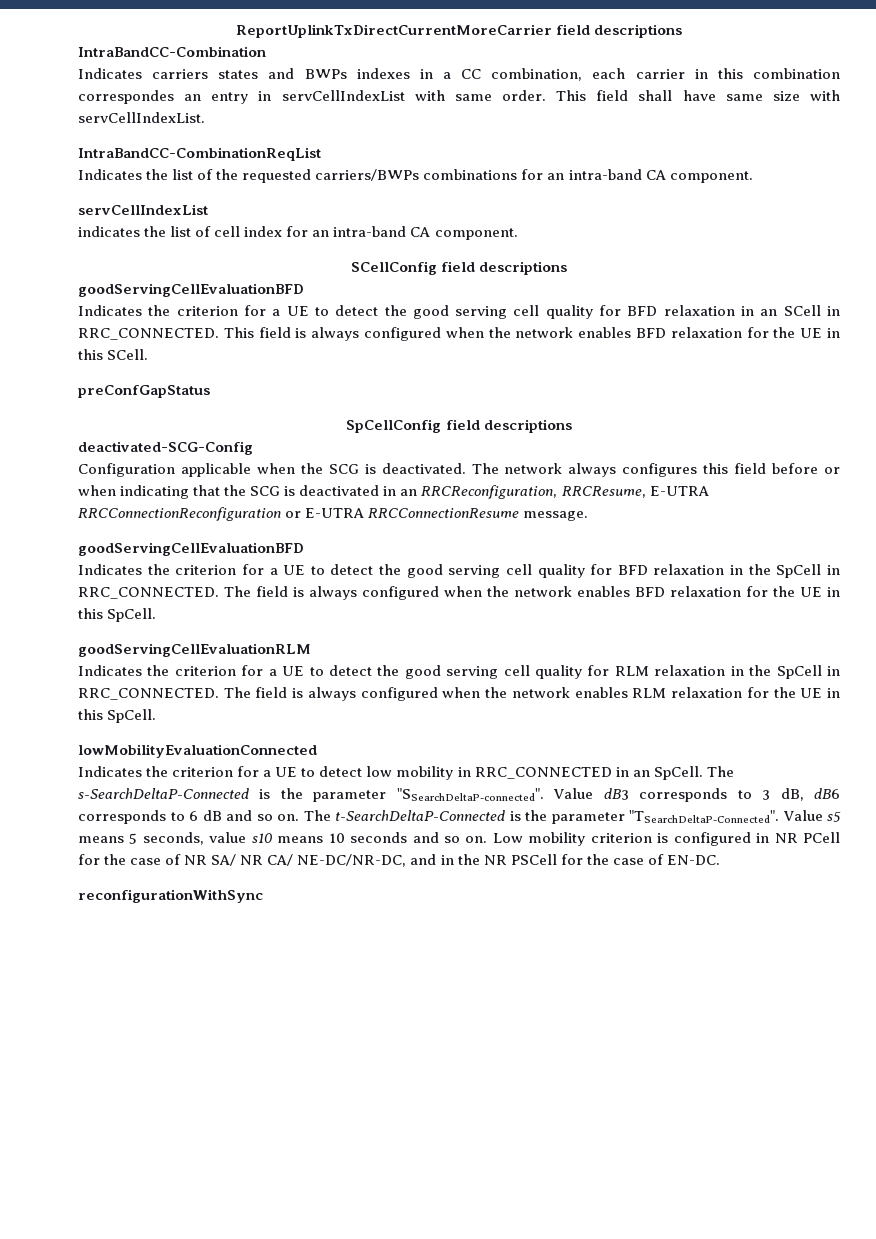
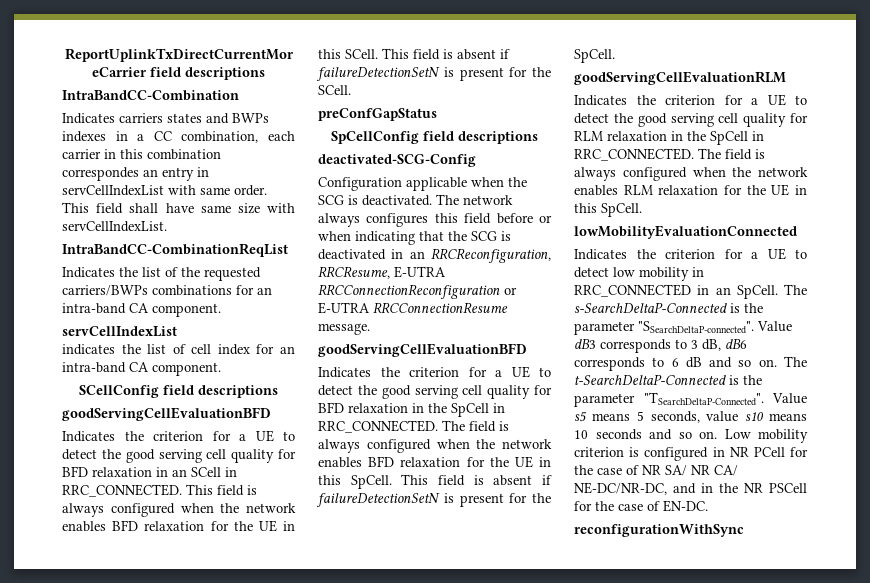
(149, 354) none -> [382,48,510,60] [316,67,551,81] [318,85,351,95] This field is absent if failureDetectionSetN is present for the SCell.
(157, 615) none -> [401,474,552,486] [316,493,551,507] [574,49,615,63] This field is absent if failureDetectionSetN is present for the SpCell.

